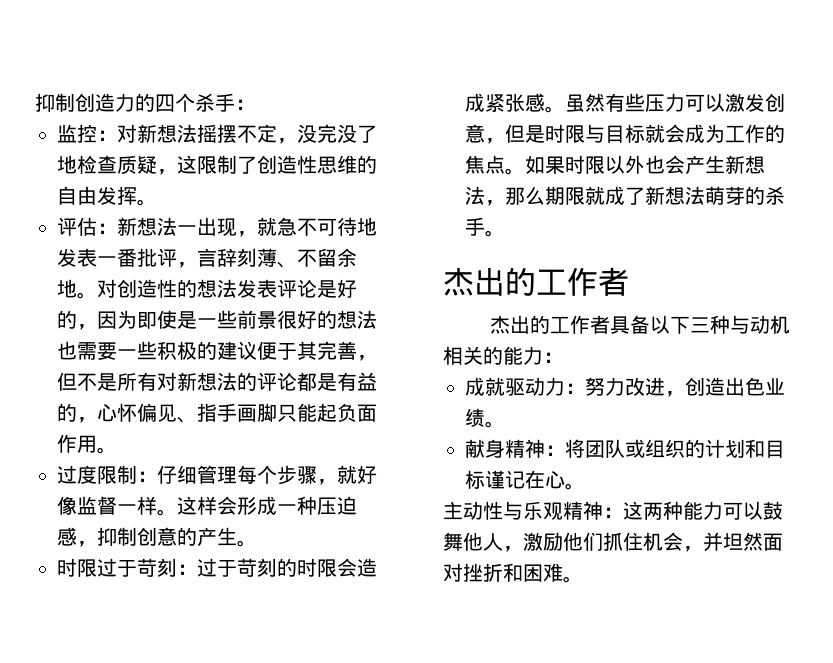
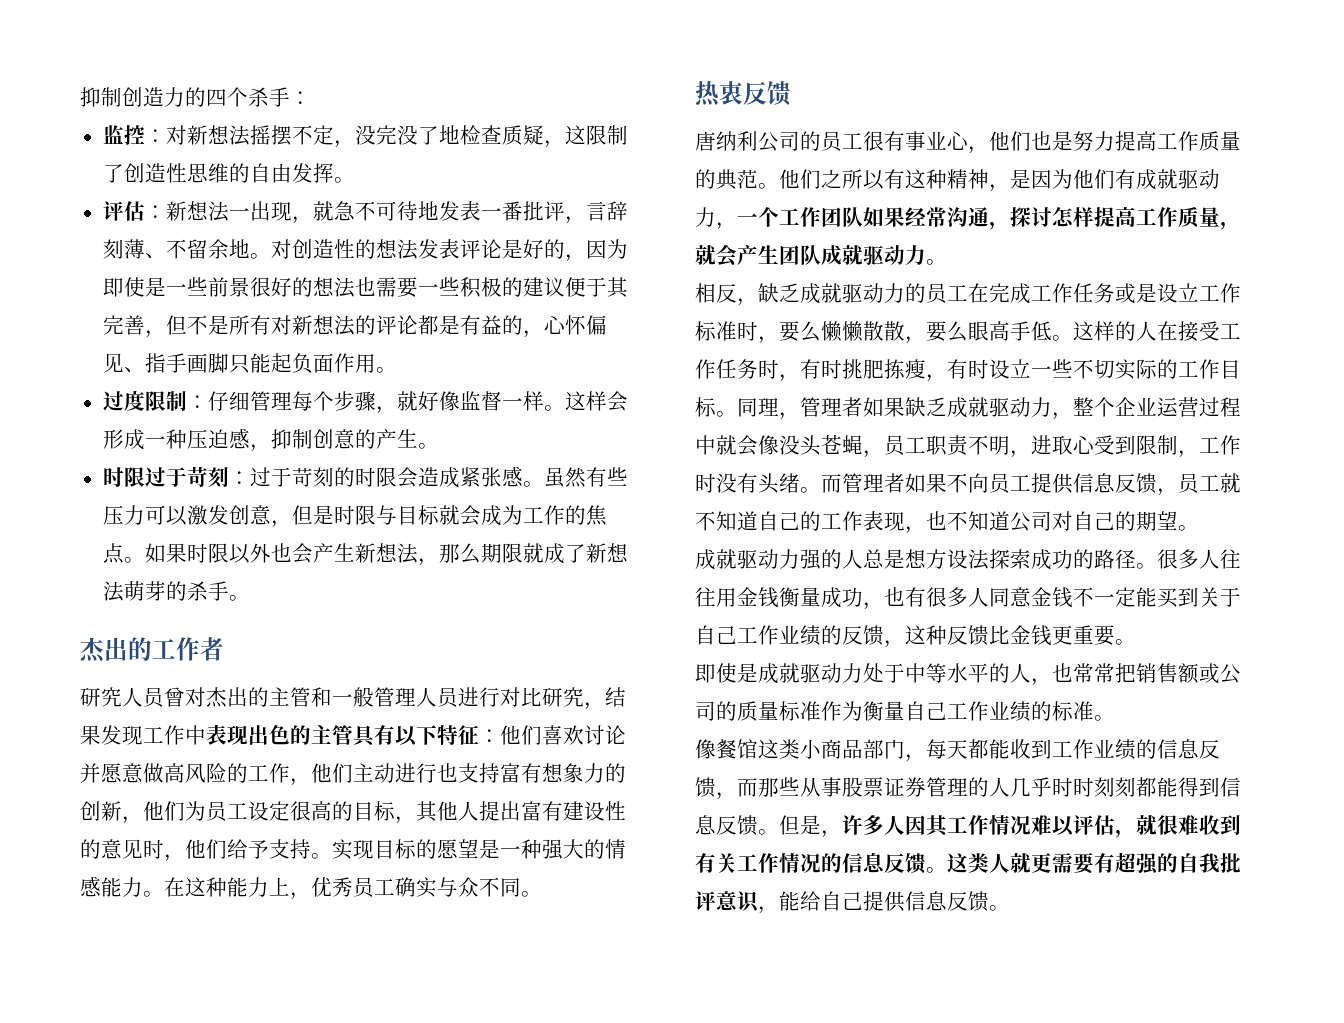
[489,315,790,334] [443,346,563,365] [465,377,785,397] [465,408,505,428] [465,439,785,458] [465,470,585,490] [443,501,783,520] [443,532,783,552] [443,563,563,582] 杰出的工作者具备以下三种与动机相关的能力： // 成就驱动力：努力改进，创造出色业绩。 // 献身精神：将团队或组织的计划和目标谨记在心。 // 主动性与乐观精神：这两种能力可以鼓舞他人，激励他们抓住机会，并坦然面对挫折和困难 -> [80,687,626,710] [80,724,626,747] [80,763,626,786] [80,801,626,824] [80,839,626,862] [80,876,542,900] [695,81,791,107] [695,131,1241,154] [695,169,1220,192] [695,207,1241,230] [695,244,947,267] [695,283,1241,306] [695,321,1241,344] [695,359,1241,382] [695,397,1241,420] [695,434,1241,458] [695,473,1241,496] [695,511,1199,534] [695,549,1241,570] [695,587,1241,610] [695,625,1136,648] [695,663,1241,686] [695,701,1115,722] [695,739,1220,762] [695,777,1241,800] [695,815,1241,838] [695,852,1241,875] [695,891,989,914] 研究人员曾对杰出的主管和一般管理人员进行对比研究，结果发现工作中表现出色的主管具有以下特征：他们喜欢讨论并愿意做高风险的工作，他们主动进行也支持富有想象力的创新，他们为员工设定很高的目标，其他人提出富有建设性的意见时，他们给予支持。实现目标的愿望是一种强大的情感能力。在这种能力上，优秀员工确实与众不同。 // 热衷反馈 // 唐纳利公司的员工很有事业心，他们也是努力提高工作质量的典范。他们之所以有这种精神，是因为他们有成就驱动力，一个工作团队如果经常沟通，探讨怎样提高工作质量，就会产生团队成就驱动力。 // 相反，缺乏成就驱动力的员工在完成工作任务或是设立工作标准时，要么懒懒散散，要么眼高手低。这样的人在接受工作任务时，有时挑肥拣瘦，有时设立一些不切实际的工作目标。同理，管理者如果缺乏成就驱动力，整个企业运营过程中就会像没头苍蝇，员工职责不明，进取心受到限制，工作时没有头绪。而管理者如果不向员工提供信息反馈，员工就不知道自己的工作表现，也不知道公司对自己的期望。 // 成就驱动力强的人总是想方设法探索成功的路径。很多人往往用金钱衡量成功，也有很多人同意金钱不一定能买到关于自己工作业绩的反馈，这种反馈比金钱更重要。 // 即使是成就驱动力处于中等水平的人，也常常把销售额或公司的质量标准作为衡量自己工作业绩的标准。 // 像餐馆这类小商品部门，每天都能收到工作业绩的信息反馈，而那些从事股票证券管理的人几乎时时刻刻都能得到信息反馈。但是，许多人因其工作情况难以评估，就很难收到有关工作情况的信息反馈。这类人就更需要有超强的自我批评意识，能给自己提供信息反馈

